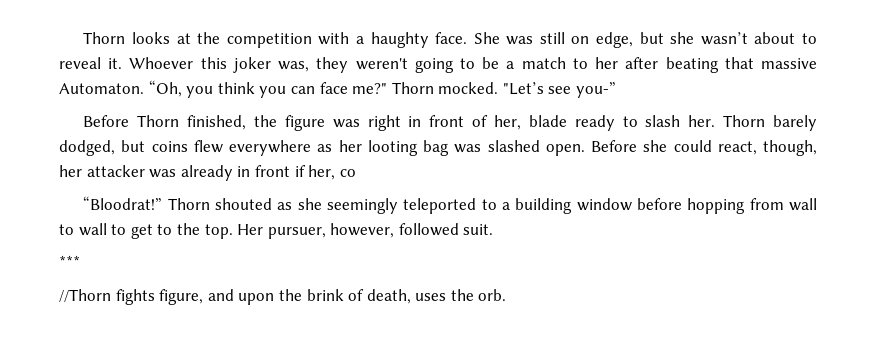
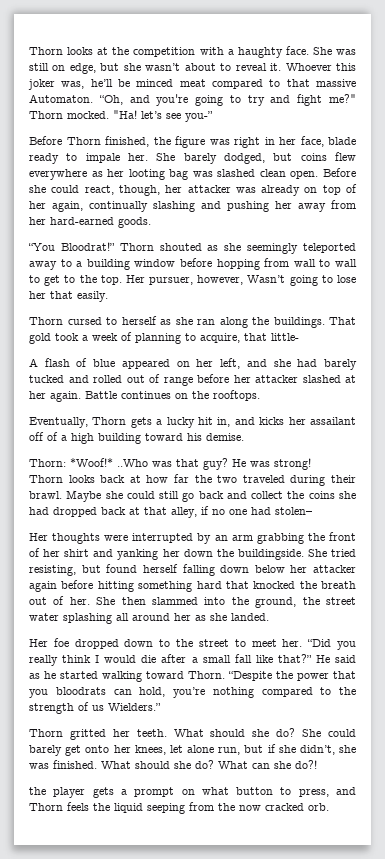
[316,57,817,73] [59,80,348,98] they weren't going to be a match to her after beating that massive Automaton. “Oh, you think you can face -> [90,79,356,89] [29,94,323,106] he’ll be minced meat compared to that massive Automaton. “Oh, and you're going to try and fight
[502,82,544,95] "Let’s -> [113,110,162,119] "Ha! let’s
[429,115,766,131] front of her, blade ready to slash her. Thorn -> [279,136,356,147] [29,153,176,164] her face, blade ready to impale her. She
(540, 146) none -> [259,169,286,177] clean
[237,165,356,180] [83,196,163,210] in front if her, co // “Bloodrat!” -> [304,184,358,195] [29,200,356,212] [29,217,151,228] [28,242,115,251] on top of her again, continually slashing and pushing her away from her hard-earned goods. // “You Bloodrat!”
(477, 206) none -> [29,261,57,270] away
[398,223,494,236] [59,255,80,268] [59,289,474,305] followed suit. // *** // //Thorn fights figure, and upon the brink of death, uses the -> [247,275,357,286] [29,291,108,302] [29,316,356,328] [29,332,299,344] [29,358,357,370] [29,374,356,386] [29,390,260,402] [29,417,356,428] [29,432,244,444] [29,458,311,470] [29,474,356,486] [29,490,356,502] [29,506,312,518] [29,532,356,544] [29,548,356,560] [29,564,356,576] [29,580,356,592] [29,596,356,608] [29,613,269,624] [29,638,356,650] [29,654,356,666] [29,671,356,682] [29,687,356,698] [29,702,161,714] [29,728,356,740] [29,744,356,756] [29,760,317,769] [29,787,357,798] [29,802,304,814] Wasn’t going to lose her that easily. // Thorn cursed to herself as she ran along the buildings. That gold took a week of planning to acquire, that little- // A flash of blue appeared on her left, and she had barely tucked and rolled out of range before her attacker slashed at her again. Battle continues on the rooftops. // Eventually, Thorn gets a lucky hit in, and kicks her assailant off of a high building toward his demise. // Thorn: *Woof!* ..Who was that guy? He was strong! // Thorn looks back at how far the two traveled during their brawl. Maybe she could still go back and collect the coins she had dropped back at that alley, if no one had stolen– // Her thoughts were interrupted by an arm grabbing the front of her shirt and yanking her down the buildingside. She tried resisting, but found herself falling down below her attacker again before hitting something hard that knocked the breath out of her. She then slammed into the ground, the street water splashing all around her as she landed. // Her foe dropped down to the street to meet her. “Did you really think I would die after a small fall like that?” He said as he started walking toward Thorn. “Despite the power that you bloodrats can hold, you’re nothing compared to the strength of us Wielders.” // Thorn gritted her teeth. What should she do? She could barely get onto her knees, let alone run, but if she didn’t, she was finished. What should she do? What can she do?! // the player gets a prompt on what button to press, and Thorn feels the liquid seeping from the now cracked

